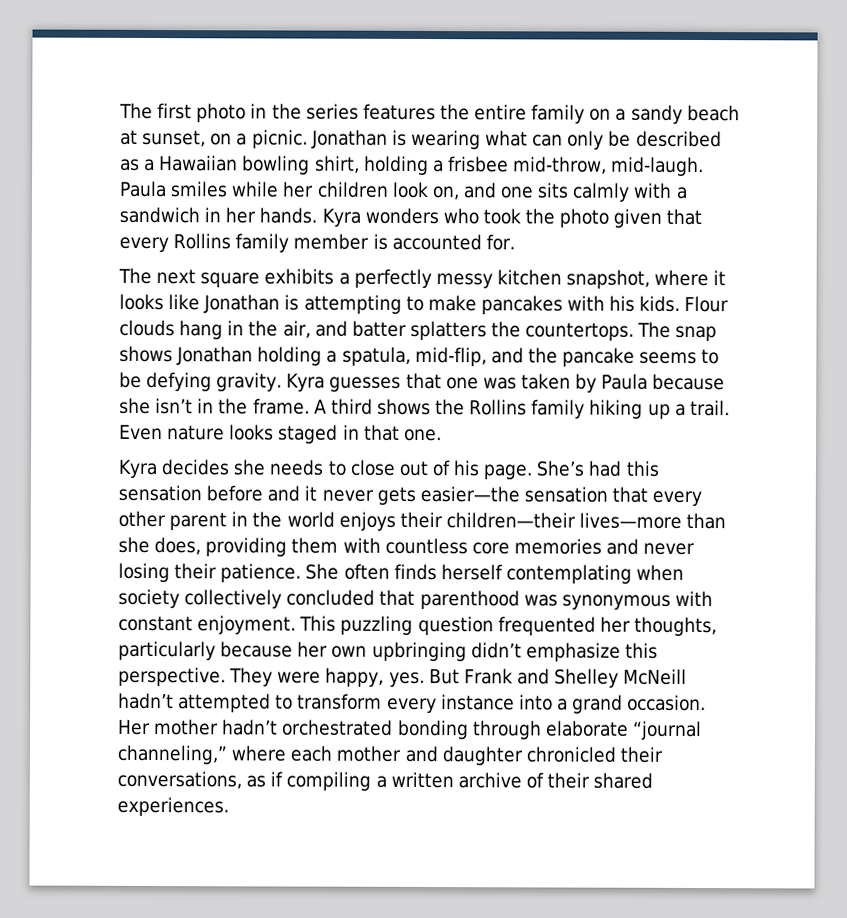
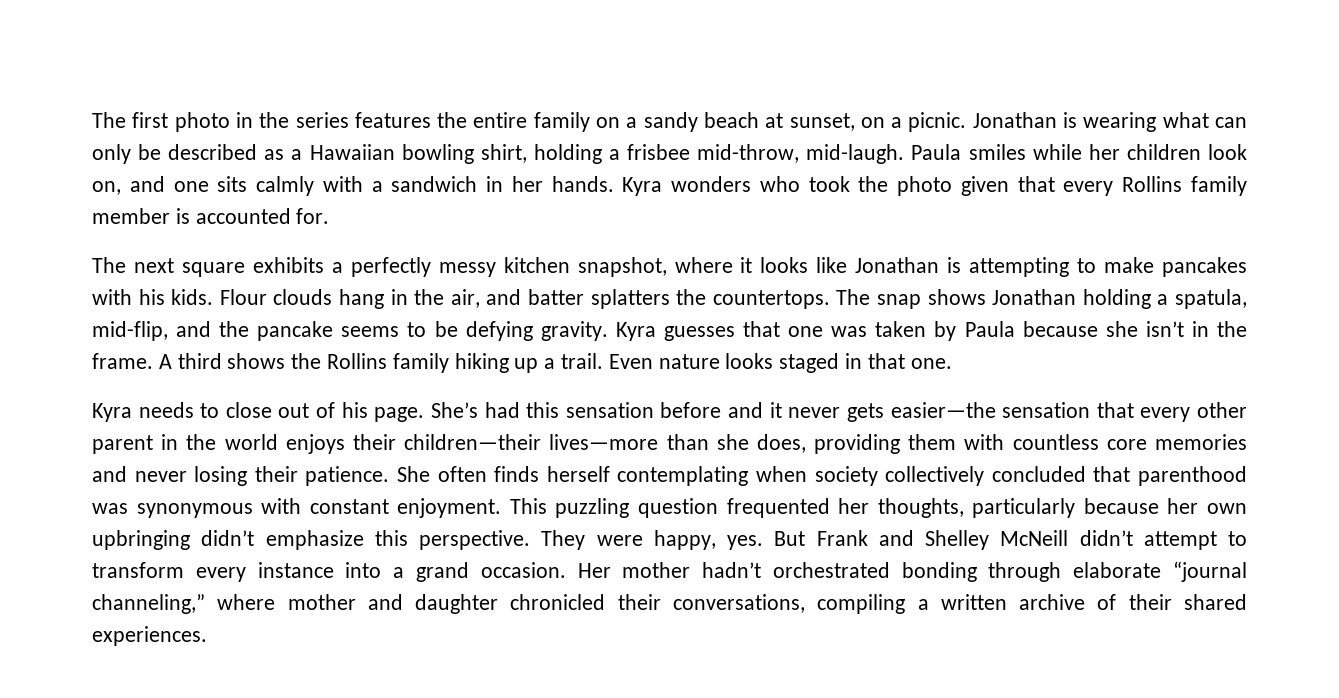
[161,459,266,476] decides she -> (132, 412) none
[118,692,272,713] hadn’t attempted -> [1079,530,1217,550] didn’t attempt
[290,745,333,762] each -> (276, 602) none
[246,771,284,788] as if -> (805, 603) none

